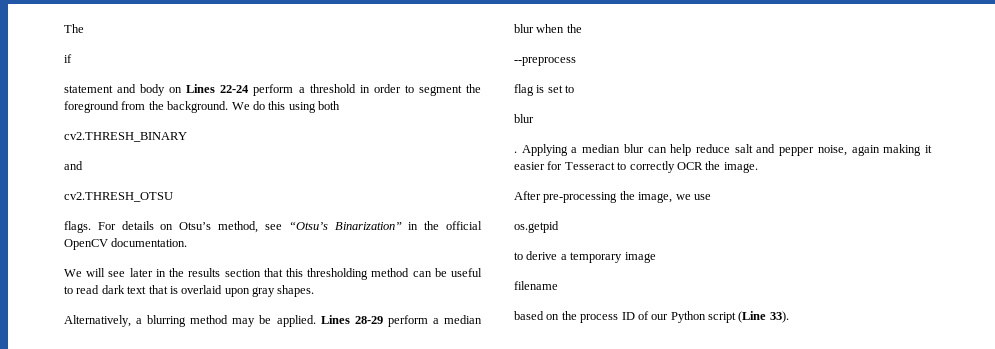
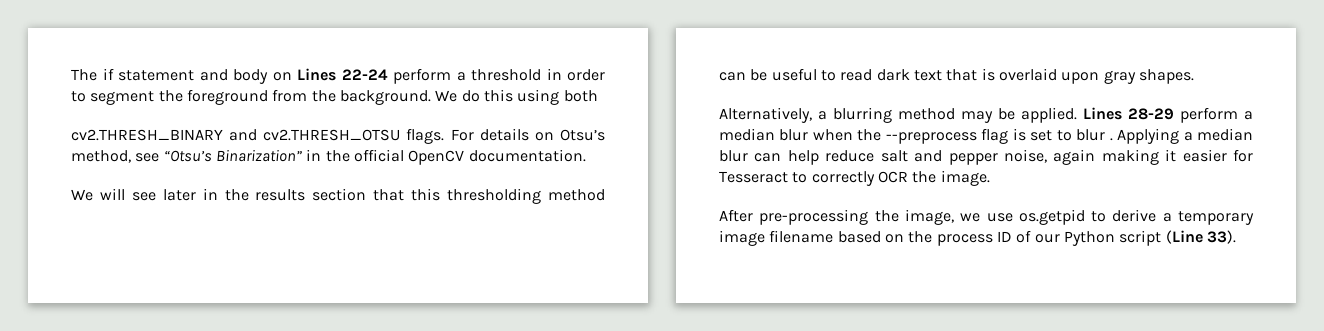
(84, 28) // -> (97, 75) none
(72, 58) // -> (114, 74) none
[64,161,83,170] // and // -> [229,129,258,141] and
(173, 197) // -> (401, 135) none
(582, 28) // -> (882, 135) none
(576, 61) // -> (977, 138) none
[514,114,534,123] // blur // -> [1076,129,1106,141] blur
(711, 197) // -> (1013, 217) none
(559, 227) // -> (1085, 217) none
(656, 257) // -> (765, 238) none
(558, 285) // -> (834, 236) none

